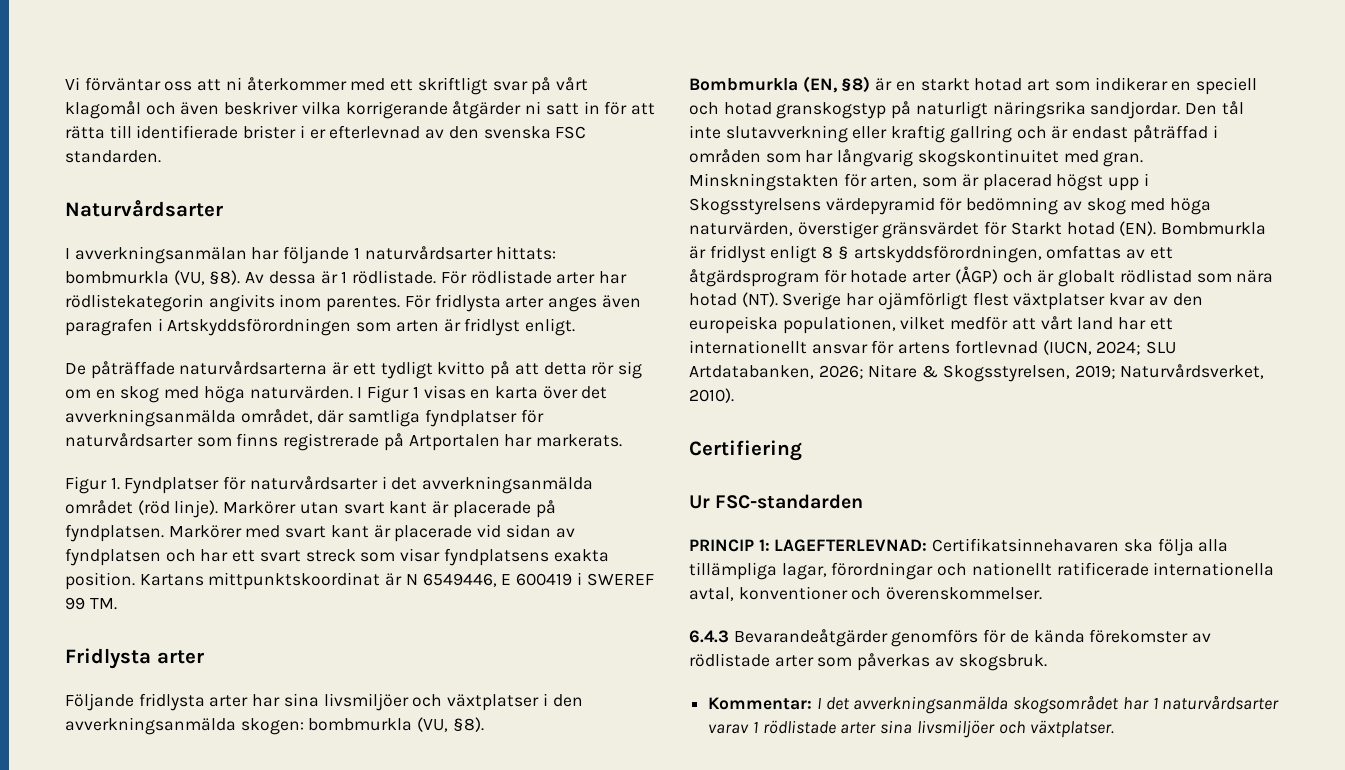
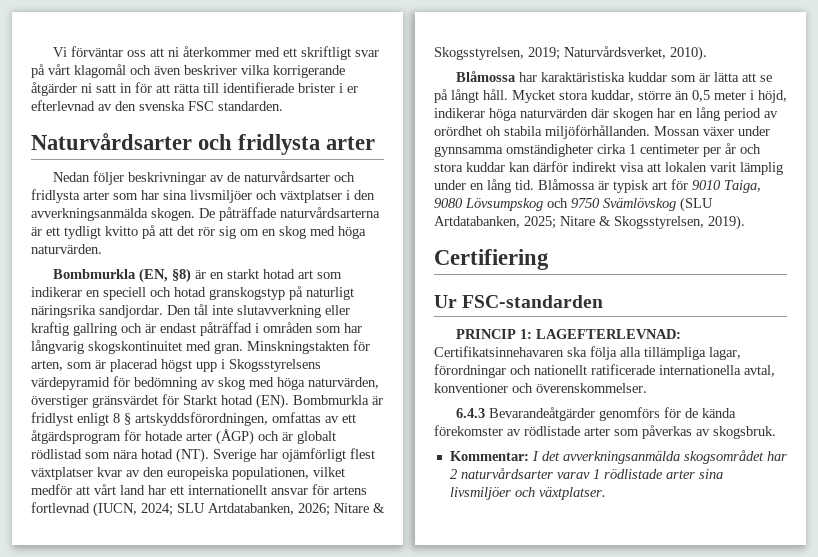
[65,246,557,264] [65,270,627,285] [65,294,641,312] [65,318,576,336] // I avverkningsanmälan har följande 1 naturvårdsarter hittats: bombmurkla (VU, §8). Av dessa är 1 rödlistade. För rödlistade arter har rödlistekategorin angivits inom parentes. För fridlysta arter anges även paragrafen i Artskyddsförordningen som arten är fridlyst enligt. // -> [198,134,376,155] [53,171,356,185] [31,189,375,203] [31,208,195,221] och fridlysta arter // Nedan följer beskrivningar av de naturvårdsarter och fridlysta arter som har sina livsmiljöer och växtplatser i den avverkningsanmälda skogen.
[543,362,587,375] detta -> [177,226,194,236] det
[357,385,608,403] [65,409,544,427] [65,433,623,451] [65,476,594,494] [65,500,556,518] [65,524,575,542] [65,548,609,566] [65,572,654,590] [65,597,117,610] [65,648,204,669] [65,693,583,711] [65,717,484,735] I Figur 1 visas en karta över det avverkningsanmälda området, där samtliga fyndplatser för naturvårdsarter som finns registrerade på Artportalen har markerats. // Figur 1. Fyndplatser för naturvårdsarter i det avverkningsanmälda området (röd linje). Markörer utan svart kant är placerade på fyndplatsen. Markörer med svart kant är placerade vid sidan av fyndplatsen och har ett svart streck som visar fyndplatsens exakta position. Kartans mittpunktskoordinat är N 6549446, E 600419 i SWEREF 99 TM. // Fridlysta arter // Följande fridlysta arter har sina livsmiljöer och växtplatser i den avverkningsanmälda skogen: bombmurkla (VU, §8). -> (102, 249) none
(734, 395) none -> [456,71,773,82] [434,89,787,103] [434,107,778,121] [434,125,770,139] [434,143,761,157] [434,161,783,175] [434,179,761,193] [434,197,713,212] [434,215,745,230] // Blåmossa har karaktäristiska kuddar som är lätta att se på långt håll. Mycket stora kuddar, större än 0,5 meter i höjd, indikerar höga naturvärden där skogen har en lång period av orördhet oh stabila miljöförhållanden. Mossan växer under gynnsamma omständigheter cirka 1 centimeter per år och stora kuddar kan därför indirekt visa att lokalen varit lämplig under en lång tid. Blåmossa är typisk art för 9010 Taiga, 9080 Lövsumpskog och 9750 Svämlövskog (SLU Artdatabanken, 2025; Nitare & Skogsstyrelsen, 2019).
[1152,697,1158,709] 1 -> [449,469,457,479] 2

